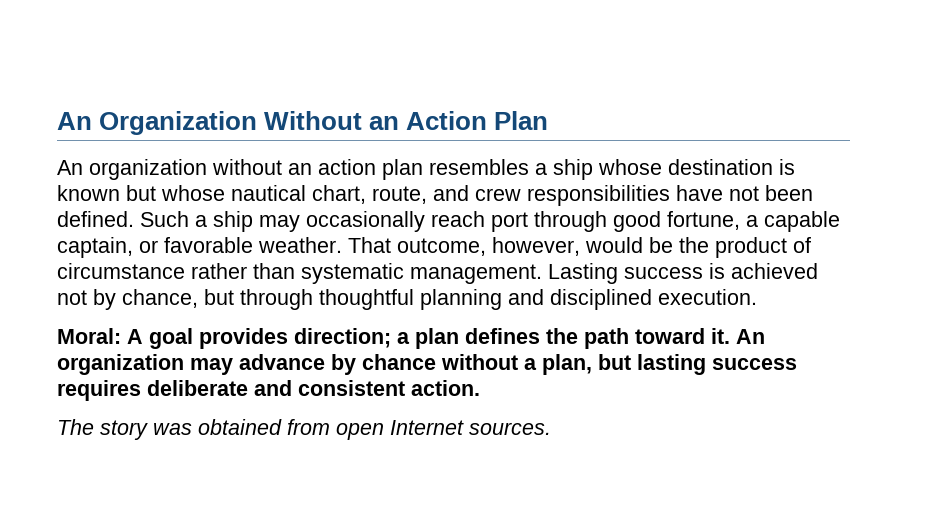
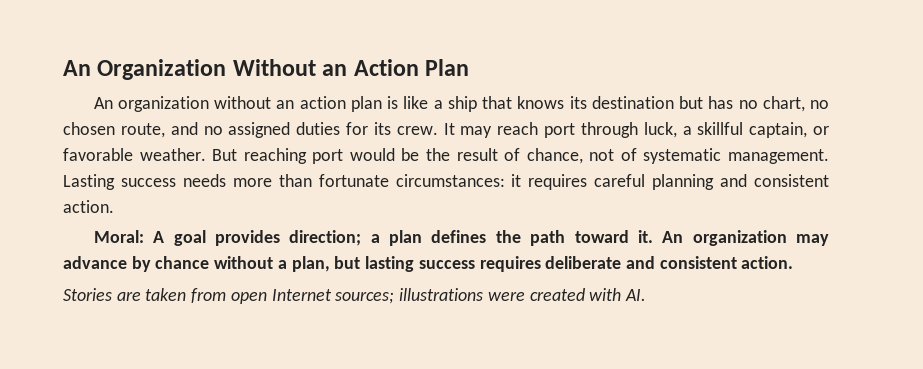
[429,159,795,180] [57,185,813,206] [57,211,840,232] [57,237,811,258] [57,263,818,284] [57,289,757,310] resembles a ship whose destination is known but whose nautical chart, route, and crew responsibilities have not been defined. Such a ship may occasionally reach port through good fortune, a capable captain, or favorable weather. That outcome, however, would be the product of circumstance rather than systematic management. Lasting success is achieved not by chance, but through thoughtful planning and disciplined execution. -> [387,96,830,112] [63,122,830,138] [63,148,829,164] [63,174,829,190] [63,200,114,213] is like a ship that knows its destination but has no chart, no chosen route, and no assigned duties for its crew. It may reach port through luck, a skillful captain, or favorable weather. But reaching port would be the result of chance, not of systematic management. Lasting success needs more than fortunate circumstances: it requires careful planning and consistent action.
[57,419,551,440] The story was obtained from open Internet sources. -> [63,288,646,304] Stories are taken from open Internet sources; illustrations were created with AI.

